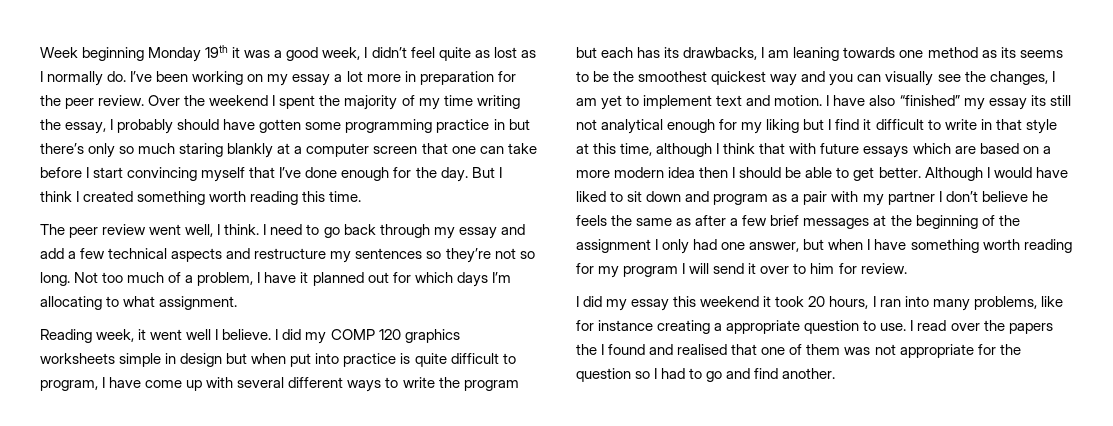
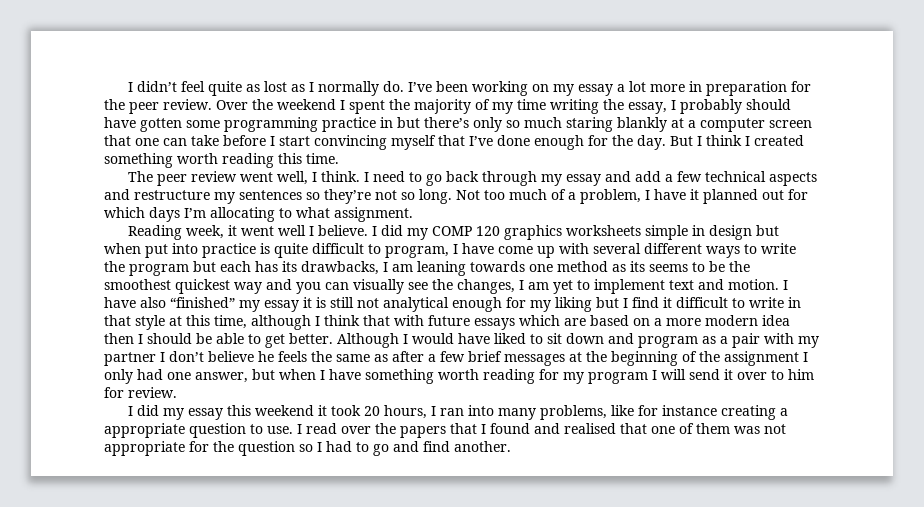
[40,45,361,62] Week beginning Monday 19th it was a good week, -> (128, 87) none
[1030,95,1046,106] its -> [303,297,326,308] it is
[576,344,597,355] the -> [450,423,477,434] that

